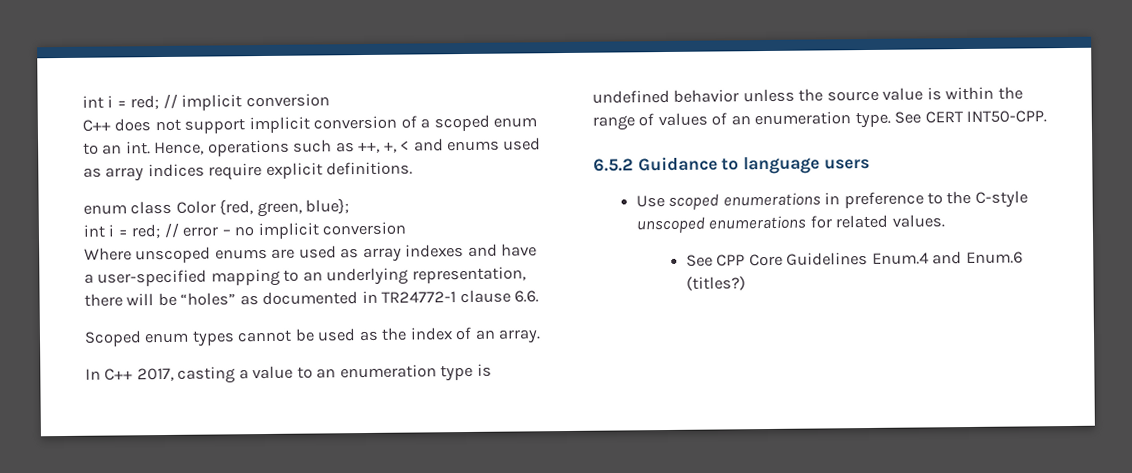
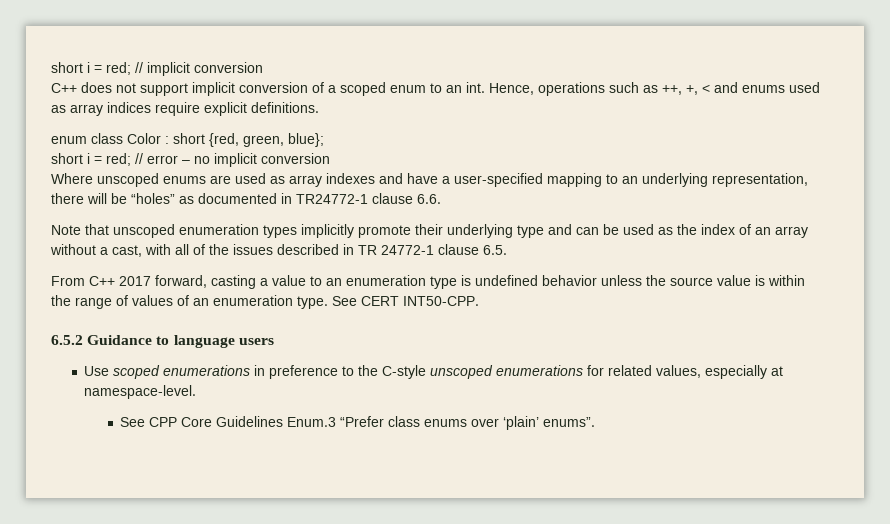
[82,95,104,109] int -> [51,62,83,73] short
(216, 207) none -> [165,133,205,144] : short
[83,224,105,238] int -> [51,153,83,164] short
[84,329,293,347] Scoped enum types cannot -> [51,224,599,238] Note that unscoped enumeration types implicitly promote their underlying type and can
[498,329,542,344] [85,367,174,382] array. // In C++ 2017, -> [775,226,808,238] [50,244,507,257] [51,275,207,288] array without a cast, with all of the issues described in TR 24772-1 clause 6.5. // From C++ 2017 forward,
[891,214,945,228] values. -> [656,365,784,379] [84,385,197,399] values, especially at namespace-level.
[871,251,1023,265] [685,276,746,291] Enum.4 and Enum.6 (titles?) -> [287,416,596,430] Enum.3 “Prefer class enums over ‘plain’ enums”.

